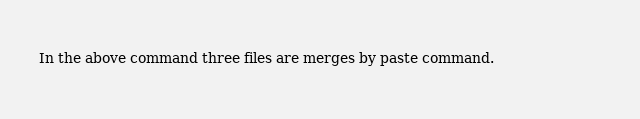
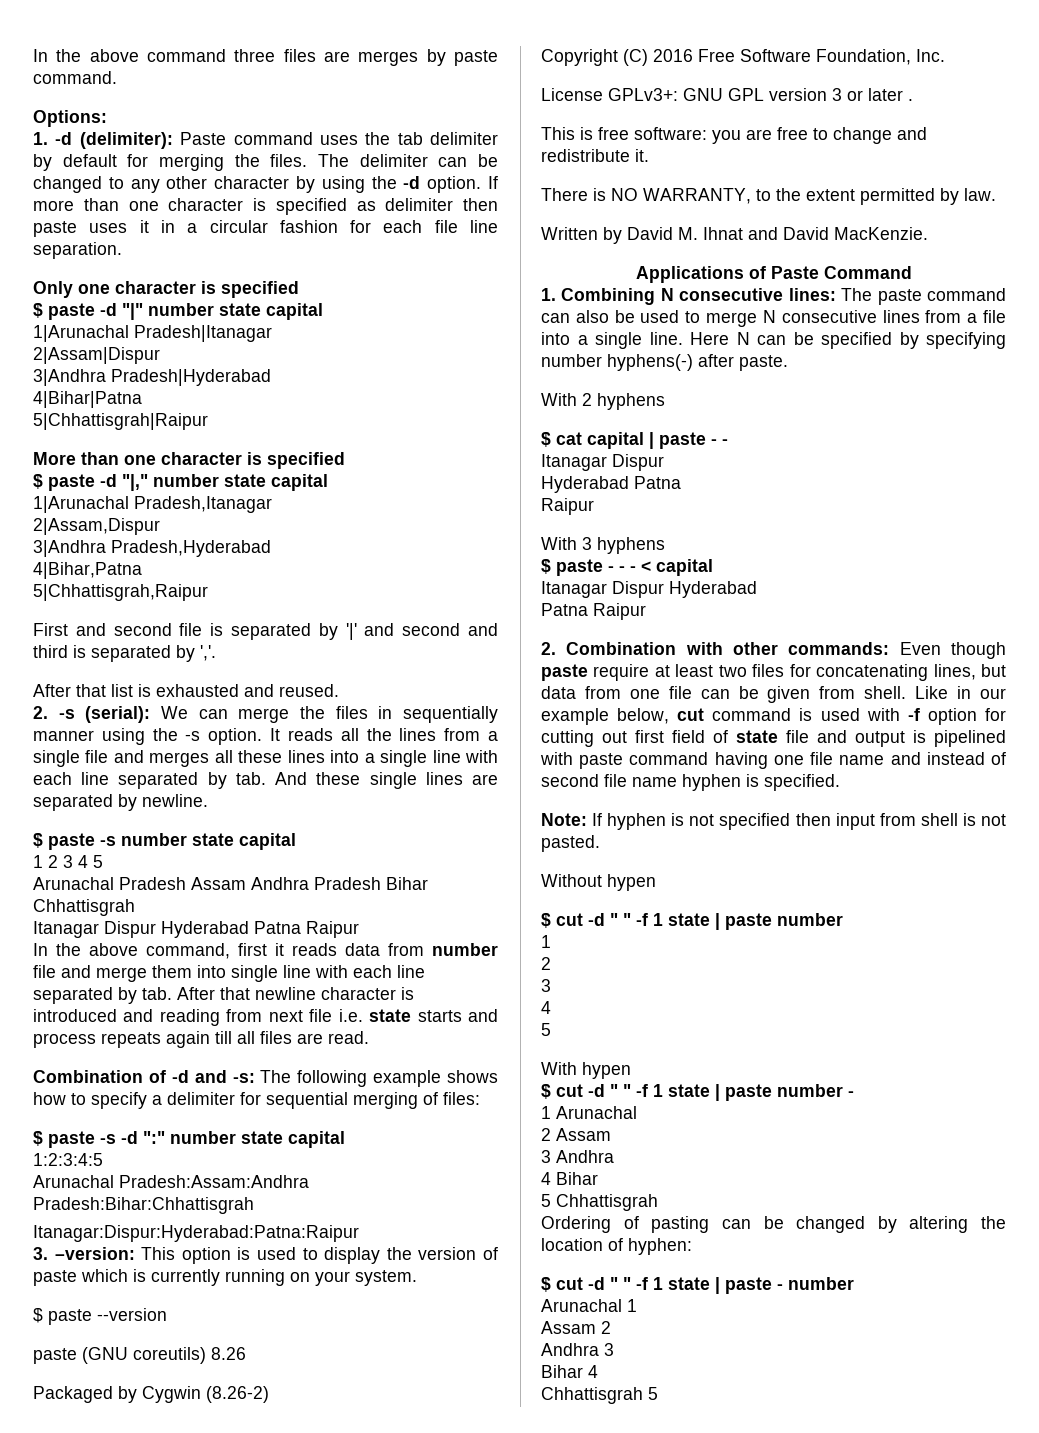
(494, 57) none -> [33,110,107,127] [33,132,498,149] [33,154,499,171] [33,176,499,193] [33,198,498,215] [33,220,499,237] [33,242,122,259] [33,281,299,298] [33,303,323,320] [33,325,272,342] [33,347,160,364] [33,369,271,386] [33,391,142,408] [33,413,208,430] [33,452,345,469] [33,474,328,491] [33,496,272,513] [33,518,160,535] [33,540,271,557] [33,562,142,579] [33,584,208,601] [33,623,499,640] [33,645,216,662] [33,684,339,697] [33,706,499,723] [33,728,498,745] [33,750,498,767] [33,772,499,789] [33,794,208,811] [33,833,296,850] [33,855,103,868] [33,877,428,890] [33,899,135,916] [33,921,359,938] [33,943,498,959] [33,965,425,982] [33,987,414,1004] [33,1009,499,1026] [33,1031,369,1048] [33,1070,498,1087] [33,1092,480,1109] [33,1131,345,1148] [33,1153,103,1166] [33,1175,309,1188] [33,1197,254,1214] [33,1225,359,1242] [33,1247,499,1264] [33,1269,417,1286] [33,1308,167,1325] [33,1347,246,1364] [33,1386,269,1403] [541,49,945,66] [541,88,913,101] [541,127,927,144] [541,149,649,162] [541,188,996,205] [541,227,928,244] [635,266,912,283] [541,288,1006,305] [541,310,1006,327] [541,332,1006,349] [541,354,788,371] [541,393,665,410] [541,432,728,449] [541,454,664,471] [541,476,681,493] [541,498,594,515] [541,537,665,554] [541,559,713,576] [541,581,757,598] [541,603,646,620] [541,642,1006,659] [541,664,1007,681] [541,686,1007,703] [541,708,1006,725] [541,730,1006,747] [540,752,1006,769] [541,774,840,791] [541,813,1006,830] [541,835,600,852] [541,874,656,891] [541,913,843,930] [541,935,551,948] [541,957,551,970] [541,979,551,992] [541,1001,551,1014] [541,1023,551,1036] [541,1062,631,1079] [541,1084,854,1101] [541,1106,637,1119] [541,1128,611,1141] [541,1150,614,1163] [541,1172,598,1185] [541,1194,658,1211] [541,1216,1006,1233] [541,1238,692,1255] [541,1277,854,1294] [541,1299,637,1312] [541,1321,611,1334] [541,1343,614,1356] [541,1365,598,1378] [541,1387,658,1404] // Options: // 1. -d (delimiter): Paste command uses the tab delimiter by default for merging the files. The delimiter can be changed to any other character by using the -d option. If more than one character is specified as delimiter then paste uses it in a circular fashion for each file line separation. // Only one character is specified // $ paste -d "|" number state capital // 1|Arunachal Pradesh|Itanagar // 2|Assam|Dispur // 3|Andhra Pradesh|Hyderabad // 4|Bihar|Patna // 5|Chhattisgrah|Raipur // More than one character is specified // $ paste -d "|," number state capital // 1|Arunachal Pradesh,Itanagar // 2|Assam,Dispur // 3|Andhra Pradesh,Hyderabad // 4|Bihar,Patna // 5|Chhattisgrah,Raipur // First and second file is separated by '|' and second and third is separated by ','. // After that list is exhausted and reused. // 2. -s (serial): We can merge the files in sequentially manner using the -s option. It reads all the lines from a single file and merges all these lines into a single line with each line separated by tab. And these single lines are separated by newline. // $ paste -s number state capital // 1 2 3 4 5 // Arunachal Pradesh Assam Andhra Pradesh Bihar Chhattisgrah // Itanagar Dispur Hyderabad Patna Raipur // In the above command, first it reads data from number file and merge them into single line with each line separated by tab. After that newline character is introduced and reading from next file i.e. state starts and process repeats again till all files are read. // Combination of -d and -s: The following example shows how to specify a delimiter for sequential merging of files: // $ paste -s -d ":" number state capital // 1:2:3:4:5 // Arunachal Pradesh:Assam:Andhra Pradesh:Bihar:Chhattisgrah // Itanagar:Dispur:Hyderabad:Patna:Raipur // 3. –version: This option is used to display the version of paste which is currently running on your system. // $ paste --version // paste (GNU coreutils) 8.26 // Packaged by Cygwin (8.26-2) // Copyright (C) 2016 Free Software Foundation, Inc. // License GPLv3+: GNU GPL version 3 or later . // This is free software: you are free to change and redistribute it. // There is NO WARRANTY, to the extent permitted by law. // Written by David M. Ihnat and David MacKenzie. // Applications of Paste Command // 1. Combining N consecutive lines: The paste command can also be used to merge N consecutive lines from a file into a single line. Here N can be specified by specifying number hyphens(-) after paste. // With 2 hyphens // $ cat capital | paste - - // Itanagar Dispur // Hyderabad Patna // Raipur // With 3 hyphens // $ paste - - - < capital // Itanagar Dispur Hyderabad // Patna Raipur // 2. Combination with other commands: Even though paste require at least two files for concatenating lines, but data from one file can be given from shell. Like in our example below, cut command is used with -f option for cutting out first field of state file and output is pipelined with paste command having one file name and instead of second file name hyphen is specified. // Note: If hyphen is not specified then input from shell is not pasted. // Without hypen // $ cut -d " " -f 1 state | paste number // 1 // 2 // 3 // 4 // 5 // With hypen // $ cut -d " " -f 1 state | paste number - // 1 Arunachal // 2 Assam // 3 Andhra // 4 Bihar // 5 Chhattisgrah // Ordering of pasting can be changed by altering the location of hyphen: // $ cut -d " " -f 1 state | paste - number // Arunachal 1 // Assam 2 // Andhra 3 // Bihar 4 // Chhattisgrah 5

